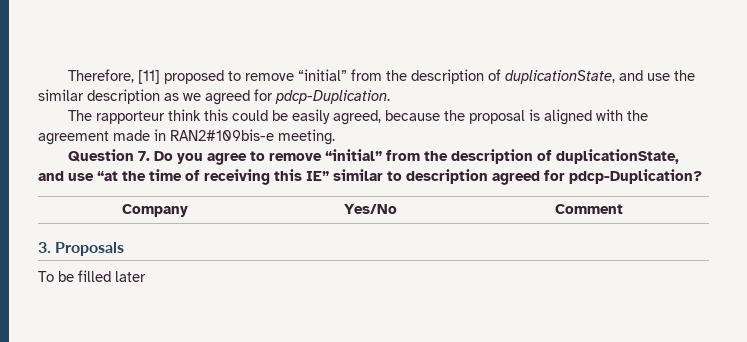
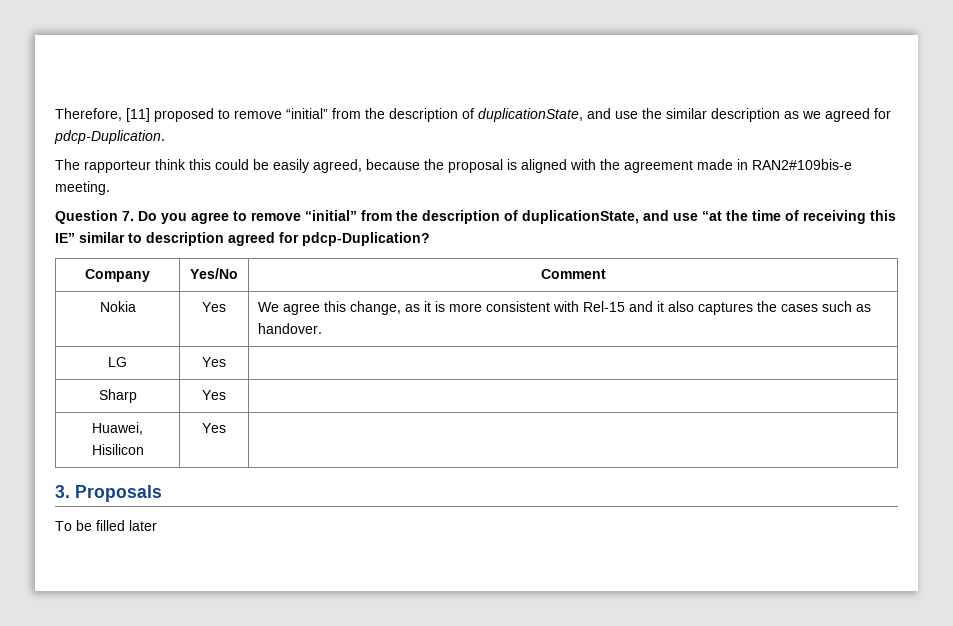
(623, 209) none -> [99,301,136,312] [202,302,226,312] [258,301,872,315] [258,323,323,334] [108,357,127,367] [202,357,226,367] [98,389,137,403] [202,390,226,400] [92,422,143,435] [91,444,144,455] [202,423,226,433] // Nokia | Yes | We agree this change, as it is more consistent with Rel-15 and it also captures the cases such as handover. // LG | Yes | // Sharp | Yes | // Huawei, Hisilicon | Yes |

